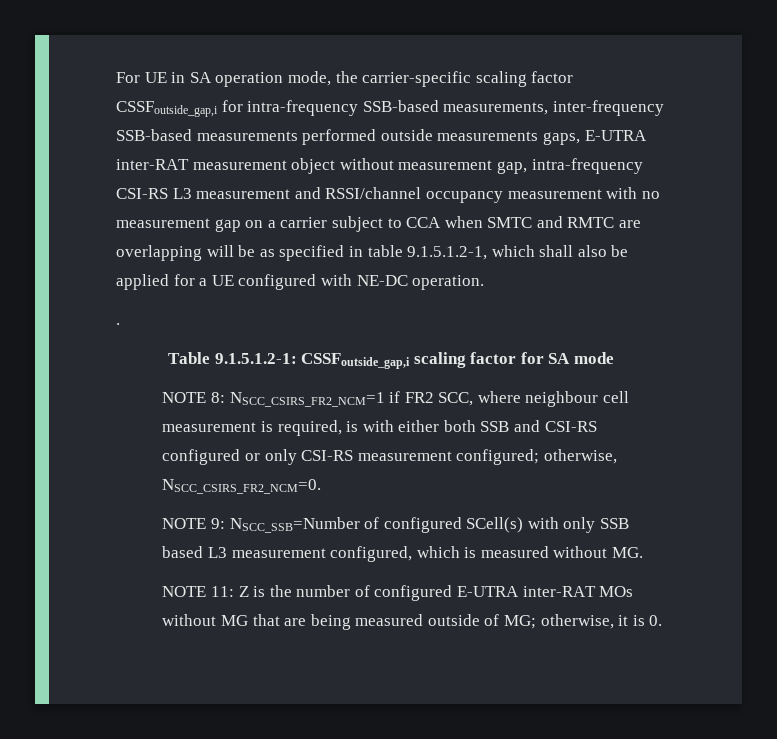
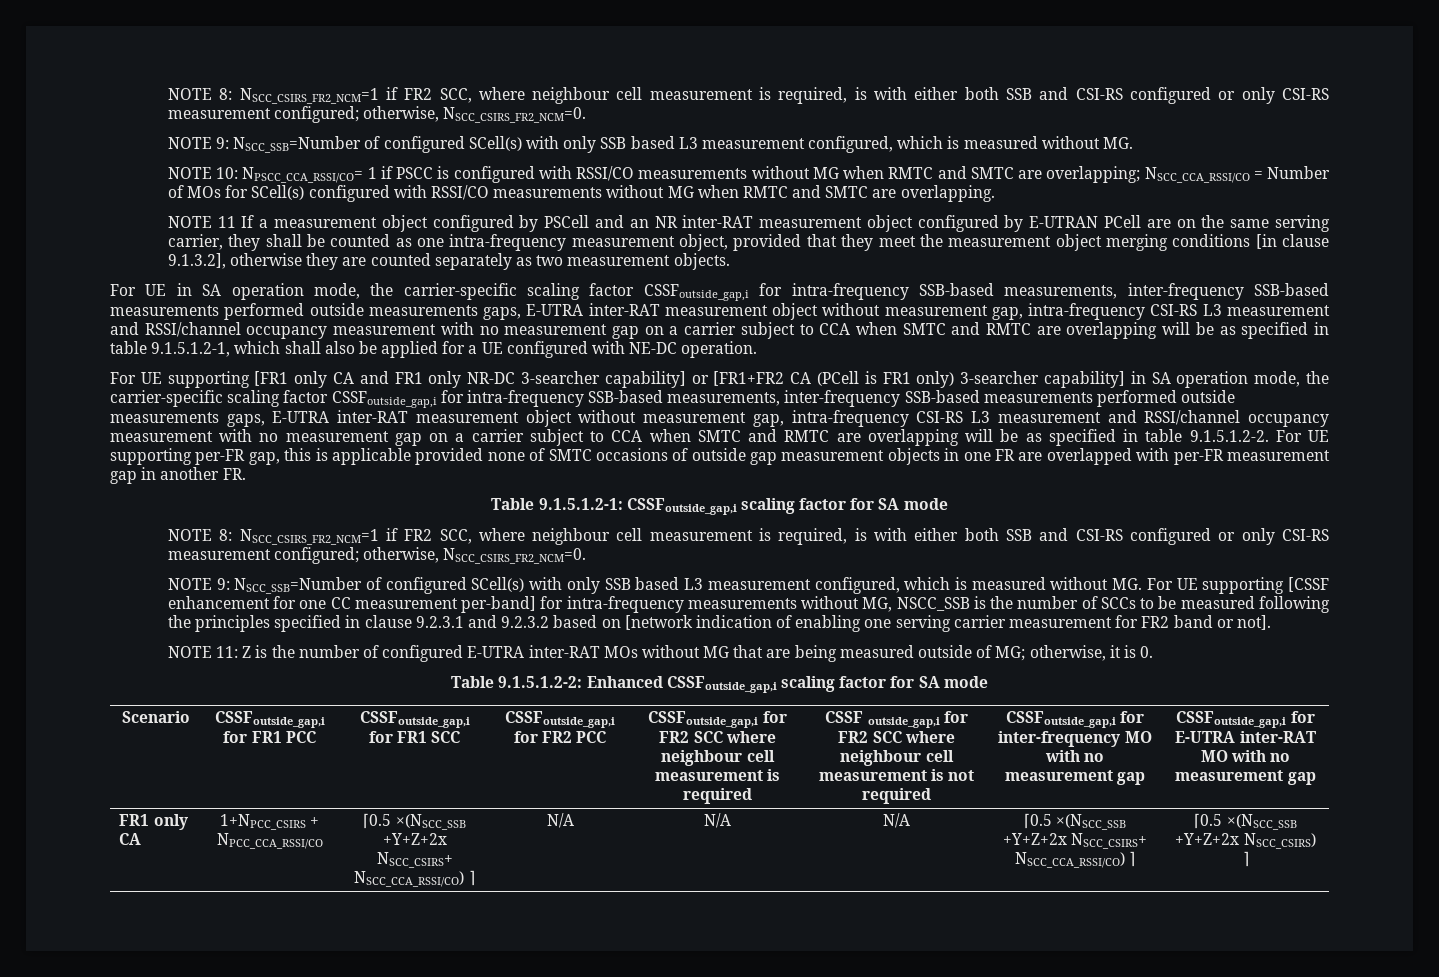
(116, 77) none -> [167,87,1329,104] [167,106,587,123] [167,136,1134,153] [167,166,1331,183] [167,185,995,202] [167,215,1331,232] [167,234,1330,251] [167,253,730,270] NOTE 8: NSCC_CSIRS_FR2_NCM=1 if FR2 SCC, where neighbour cell measurement is required, is with either both SSB and CSI-RS configured or only CSI-RS measurement configured; otherwise, NSCC_CSIRS_FR2_NCM=0. // NOTE 9: NSCC_SSB=Number of configured SCell(s) with only SSB based L3 measurement configured, which is measured without MG. // NOTE 10: NPSCC_CCA_RSSI/CO= 1 if PSCC is configured with RSSI/CO measurements without MG when RMTC and SMTC are overlapping; NSCC_CCA_RSSI/CO = Number of MOs for SCell(s) configured with RSSI/CO measurements without MG when RMTC and SMTC are overlapping. // NOTE 11 If a measurement object configured by PSCell and an NR inter-RAT measurement object configured by E-UTRAN PCell are on the same serving carrier, they shall be counted as one intra-frequency measurement object, provided that they meet the measurement object merging conditions [in clause 9.1.3.2], otherwise they are counted separately as two measurement objects. //
[116,323,120,325] . -> [110,371,1329,388] [110,390,1236,408] [110,410,1329,427] [110,429,1330,446] [110,448,1330,465] [110,467,246,484] For UE supporting [FR1 only CA and FR1 only NR-DC 3-searcher capability] or [FR1+FR2 CA (PCell is FR1 only) 3-searcher capability] in SA operation mode, the carrier-specific scaling factor CSSFoutside_gap,i for intra-frequency SSB-based measurements, inter-frequency SSB-based measurements performed outside measurements gaps, E-UTRA inter-RAT measurement object without measurement gap, intra-frequency CSI-RS L3 measurement and RSSI/channel occupancy measurement with no measurement gap on a carrier subject to CCA when SMTC and RMTC are overlapping will be as specified in table 9.1.5.1.2-2. For UE supporting per-FR gap, this is applicable provided none of SMTC occasions of outside gap measurement objects in one FR are overlapped with per-FR measurement gap in another FR.
(644, 552) none -> [1146,577,1329,594] [167,596,1330,613] [167,615,1271,632] For UE supporting [CSSF enhancement for one CC measurement per-band] for intra-frequency measurements without MG, NSCC_SSB is the number of SCCs to be measured following the principles specified in clause 9.2.3.1 and 9.2.3.2 based on [network indication of enabling one serving carrier measurement for FR2 band or not].
(663, 620) none -> [451,676,988,693] [121,711,190,723] [214,711,325,728] [223,731,316,743] [359,711,470,728] [368,731,461,743] [505,711,615,728] [513,731,607,743] [648,711,787,728] [659,731,776,743] [661,750,775,766] [654,769,781,781] [683,788,752,804] [825,711,968,728] [838,731,955,743] [840,750,954,766] [818,769,975,781] [862,788,931,804] [1005,711,1145,728] [998,731,1152,747] [1044,750,1105,762] [1004,770,1146,785] [1176,711,1315,728] [1175,731,1316,743] [1200,750,1291,762] [1175,770,1316,785] [119,814,188,830] [119,833,142,845] [219,814,320,830] [216,833,323,849] [363,813,466,830] [382,833,447,845] [376,852,453,868] [354,870,475,887] [546,813,574,828] [704,813,731,828] [883,813,910,828] [1023,813,1127,830] [1002,833,1148,849] [1014,851,1136,868] [1194,813,1297,830] [1175,833,1316,849] [1242,851,1249,867] // Table 9.1.5.1.2-2: Enhanced CSSFoutside_gap,i scaling factor for SA mode // Scenario | CSSFoutside_gap,i for FR1 PCC | CSSFoutside_gap,i for FR1 SCC | CSSFoutside_gap,i for FR2 PCC | CSSFoutside_gap,i for FR2 SCC where neighbour cell measurement is required | CSSF outside_gap,i for FR2 SCC where neighbour cell measurement is not required | CSSFoutside_gap,i for inter-frequency MO with no measurement gap | CSSFoutside_gap,i for E-UTRA inter-RAT MO with no measurement gap // FR1 only CA | 1+NPCC_CSIRS + NPCC_CCA_RSSI/CO | ⌈0.5 ×(NSCC_SSB +Y+Z+2x NSCC_CSIRS+ NSCC_CCA_RSSI/CO) ⌉ | N/A | N/A | N/A | ⌈0.5 ×(NSCC_SSB +Y+Z+2x NSCC_CSIRS+ NSCC_CCA_RSSI/CO) ⌉ | ⌈0.5 ×(NSCC_SSB +Y+Z+2x NSCC_CSIRS) ⌉

